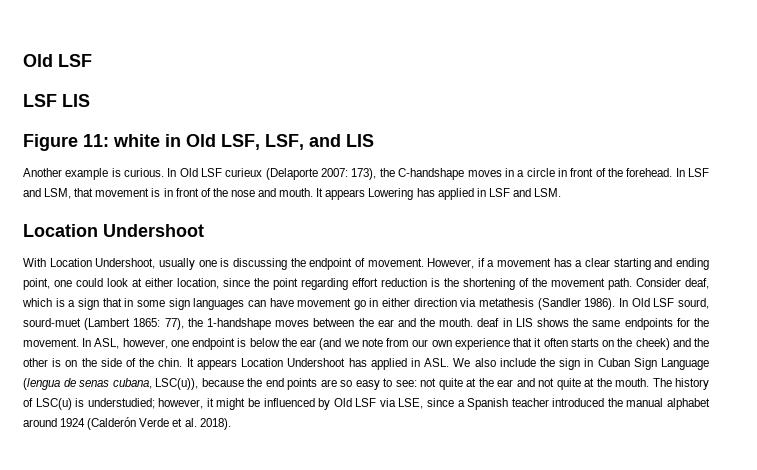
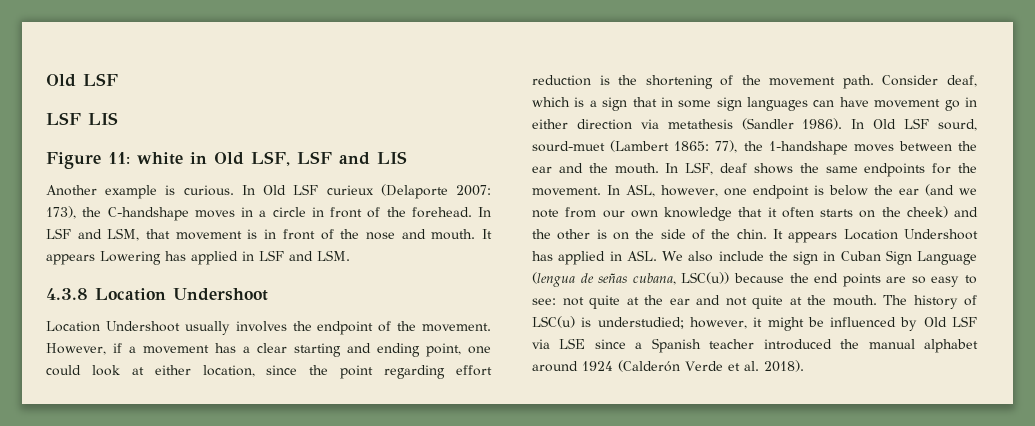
[265,134,304,150] LSF, -> [296,151,332,164] LSF
(562, 192) none -> [46,288,88,300] 4.3.8
[23,258,287,270] With Location Undershoot, usually one is discussing -> [46,321,287,335] Location Undershoot usually involves
(365, 262) none -> [397,321,417,331] the
[477,318,533,327] deaf in LIS -> [665,162,747,175] In LSF, deaf
[454,338,510,350] experience -> [664,207,732,221] knowledge
[79,378,198,390] senas cubana, LSC(u)), -> [598,272,730,285] señas cubana, LSC(u))
[398,398,424,409] LSE, -> [559,338,586,349] LSE

